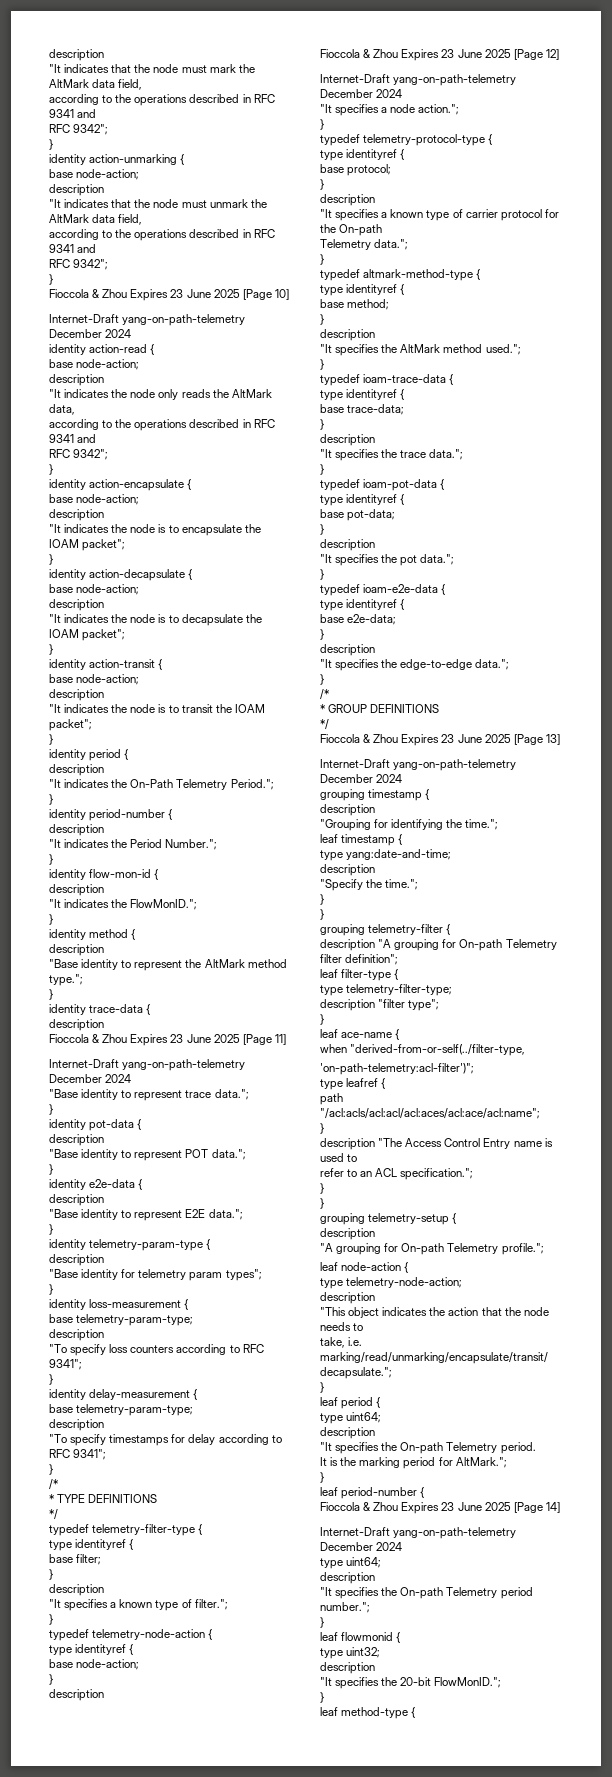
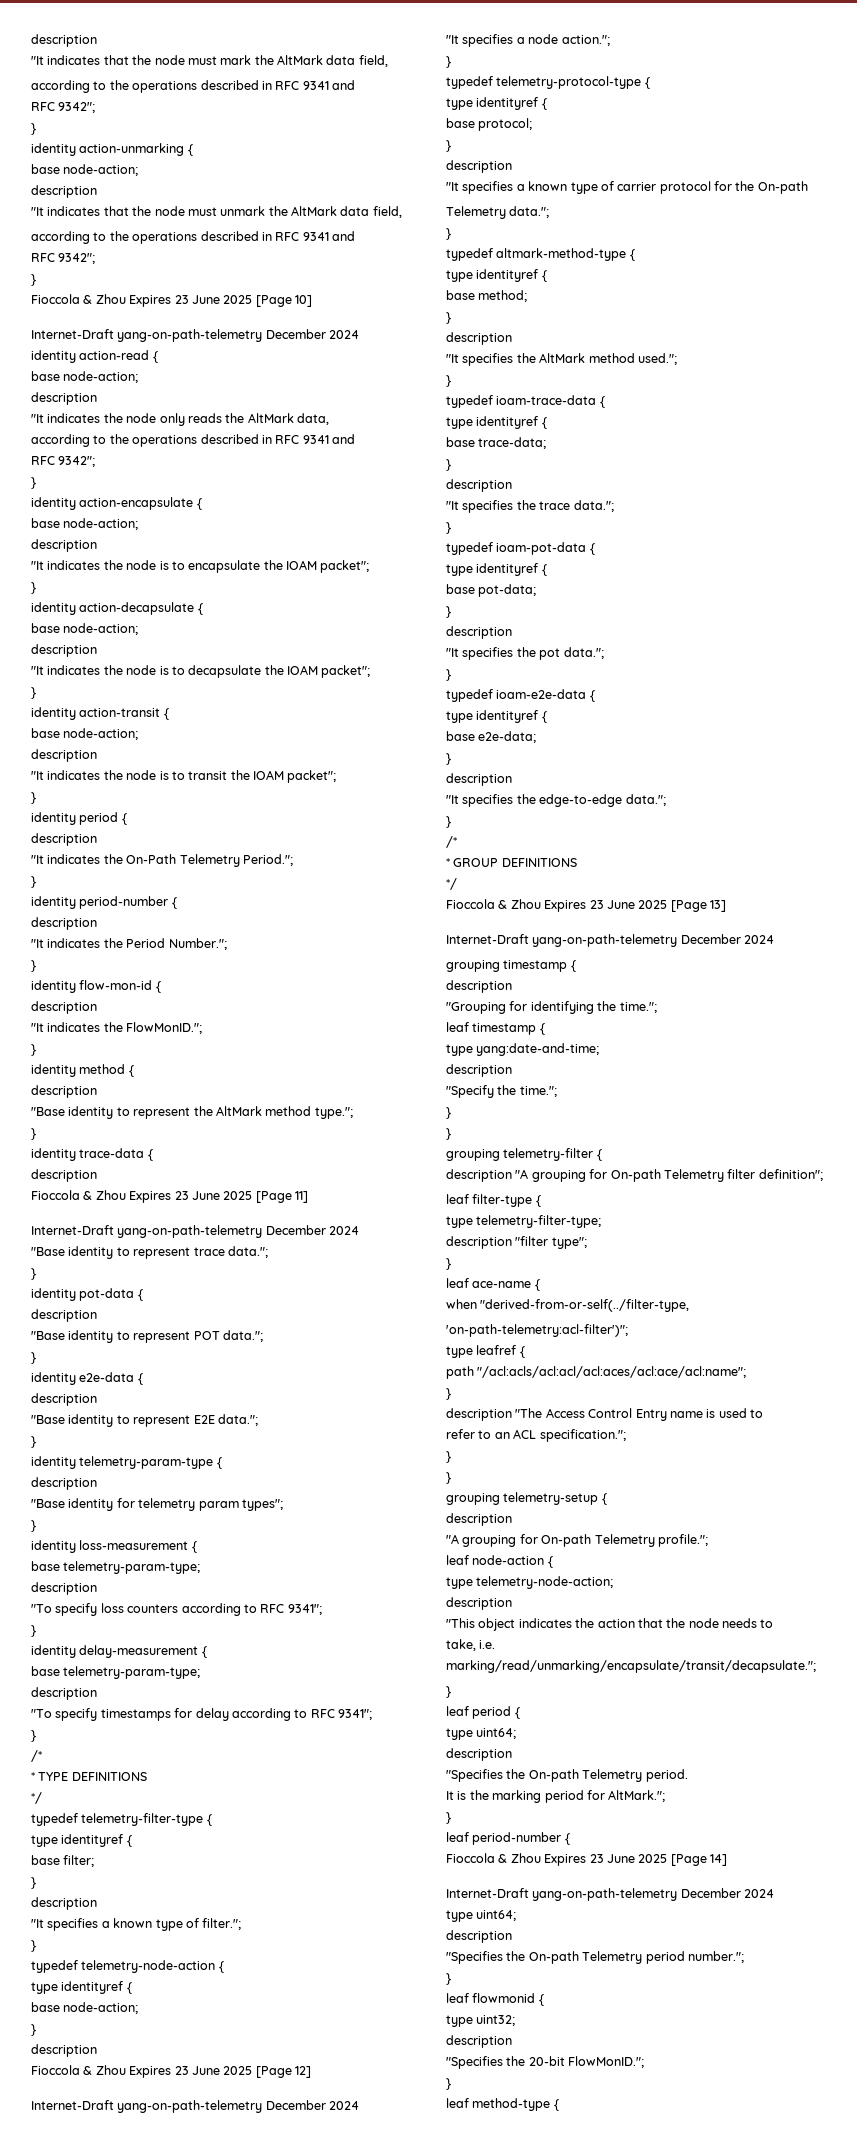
[320,1442,380,1454] "It specifies -> [446,1769,503,1782] "Specifies
[320,1587,380,1599] "It specifies -> [446,1951,503,1964] "Specifies
[320,1677,380,1689] "It specifies -> [446,2056,503,2069] "Specifies

